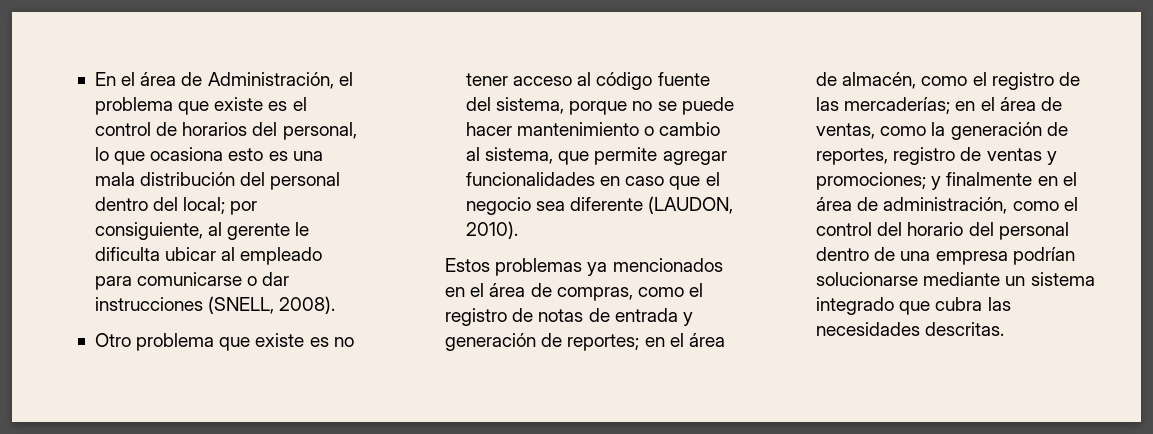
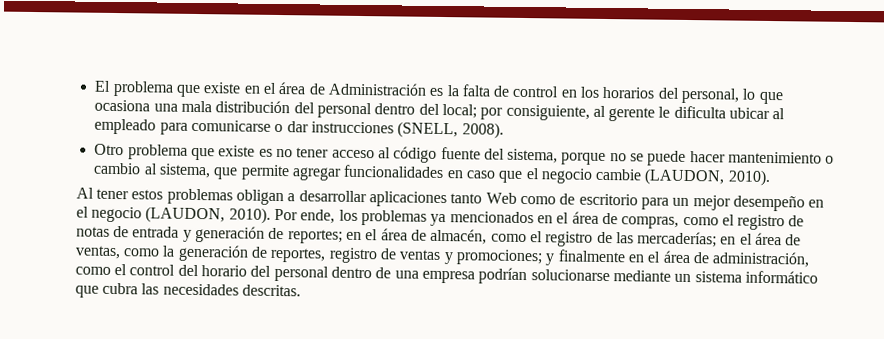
[95,72,353,89] [95,97,307,115] [95,122,178,136] En el área de Administración, el problema que existe es el control de -> [94,80,601,98] El problema que existe en el área de Administración es la falta de control en los
[228,148,288,161] esto es -> (151, 105) none
[536,197,644,211] sea diferente -> [595,168,643,181] cambie
[445,258,491,272] Estos -> [75,187,825,212] [75,206,358,224] Al tener estos problemas obligan a desarrollar aplicaciones tanto Web como de escritorio para un mejor desempeño en el negocio (LAUDON, 2010). Por ende, los
[816,297,895,315] integrado -> [744,270,818,284] informático

